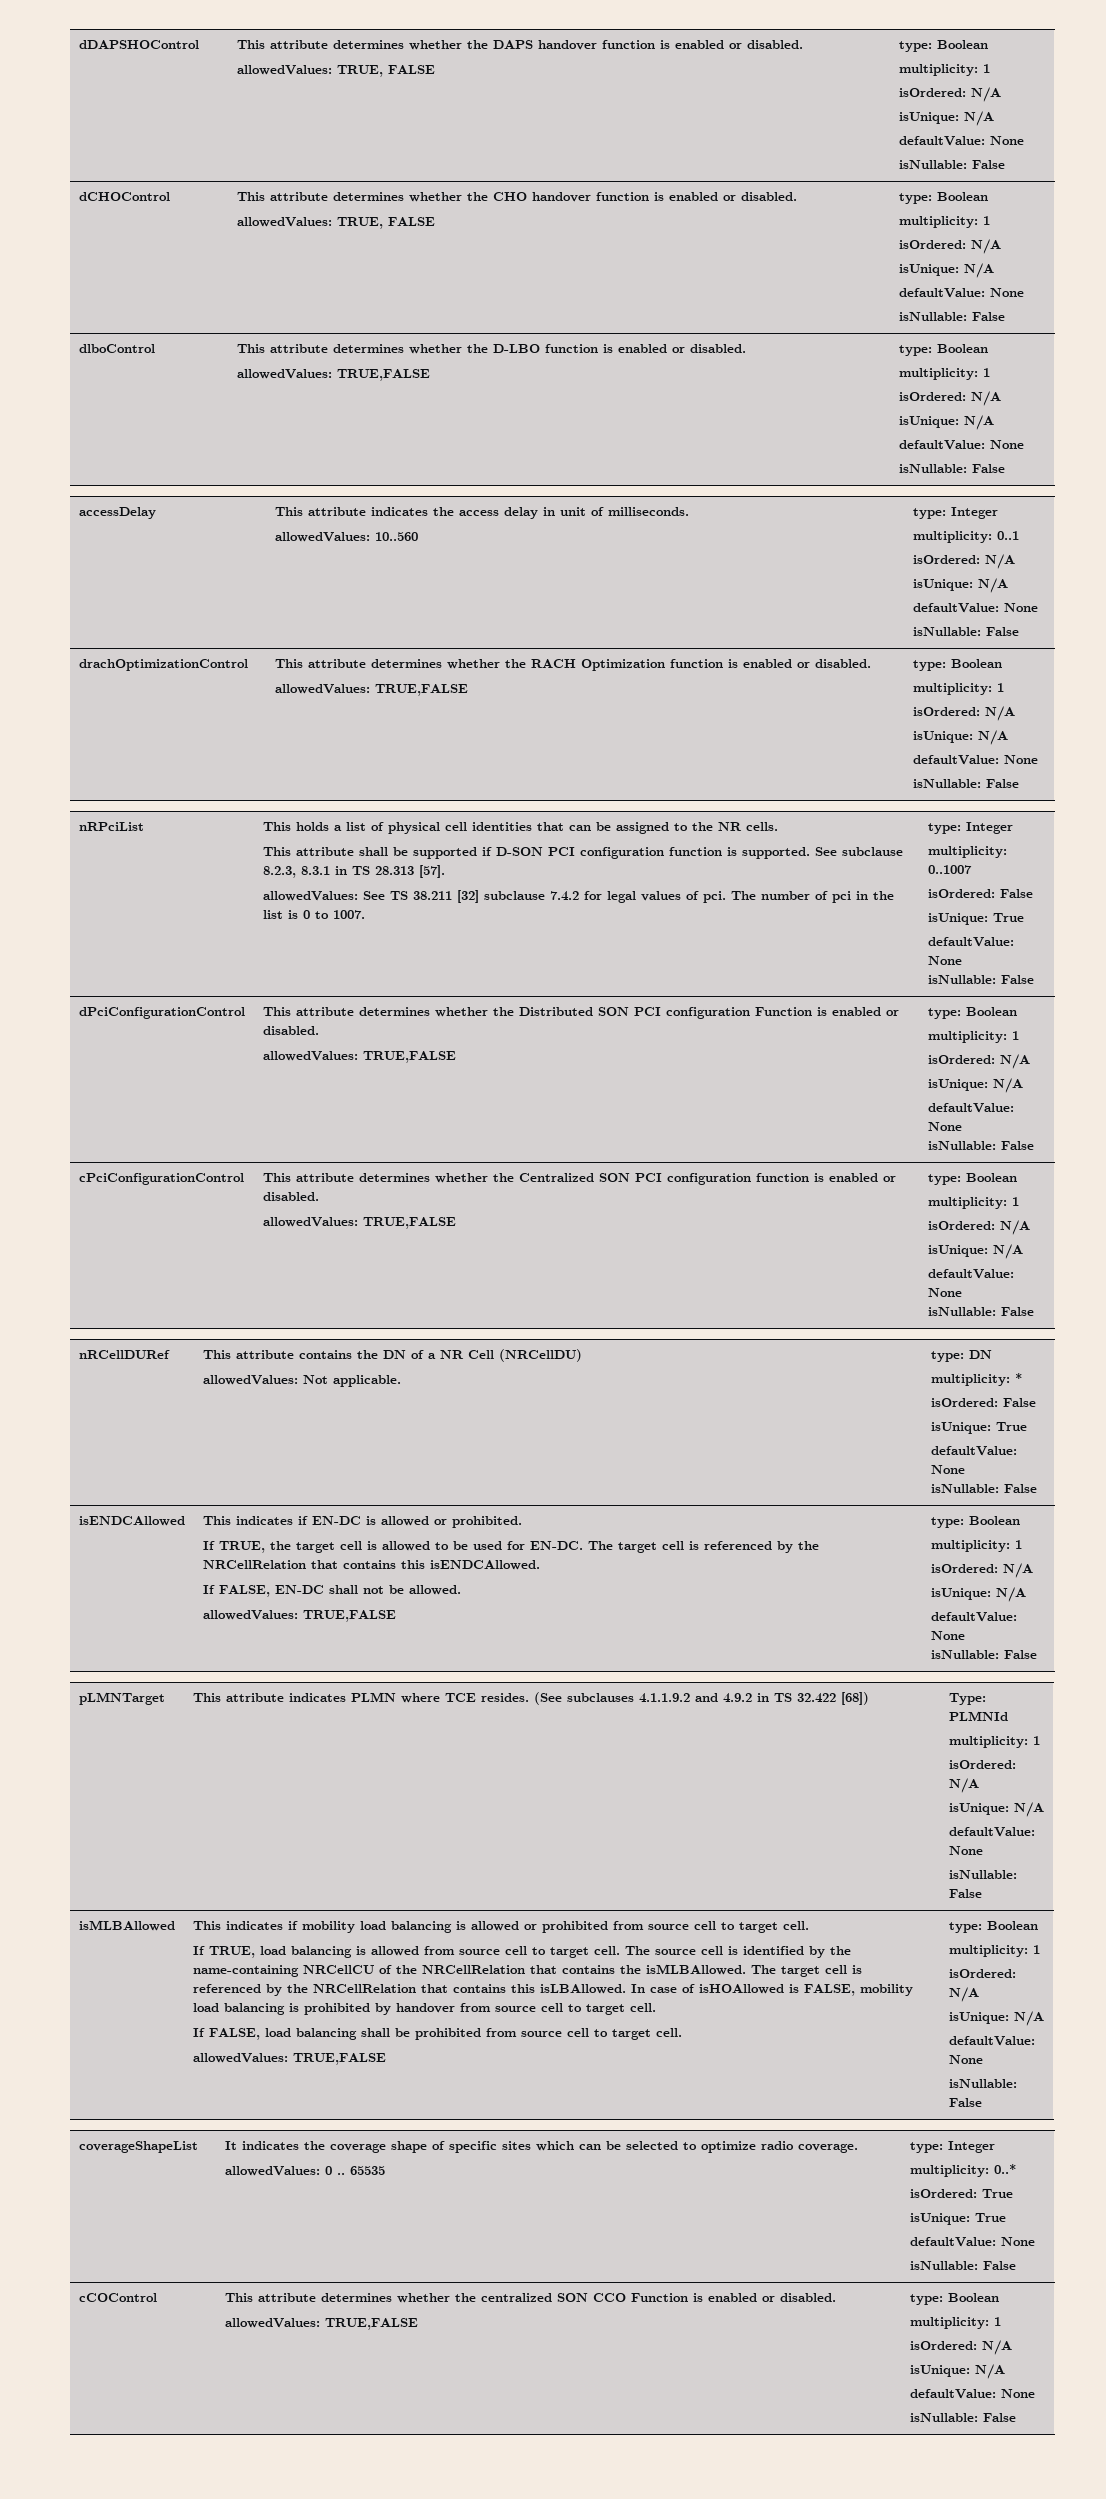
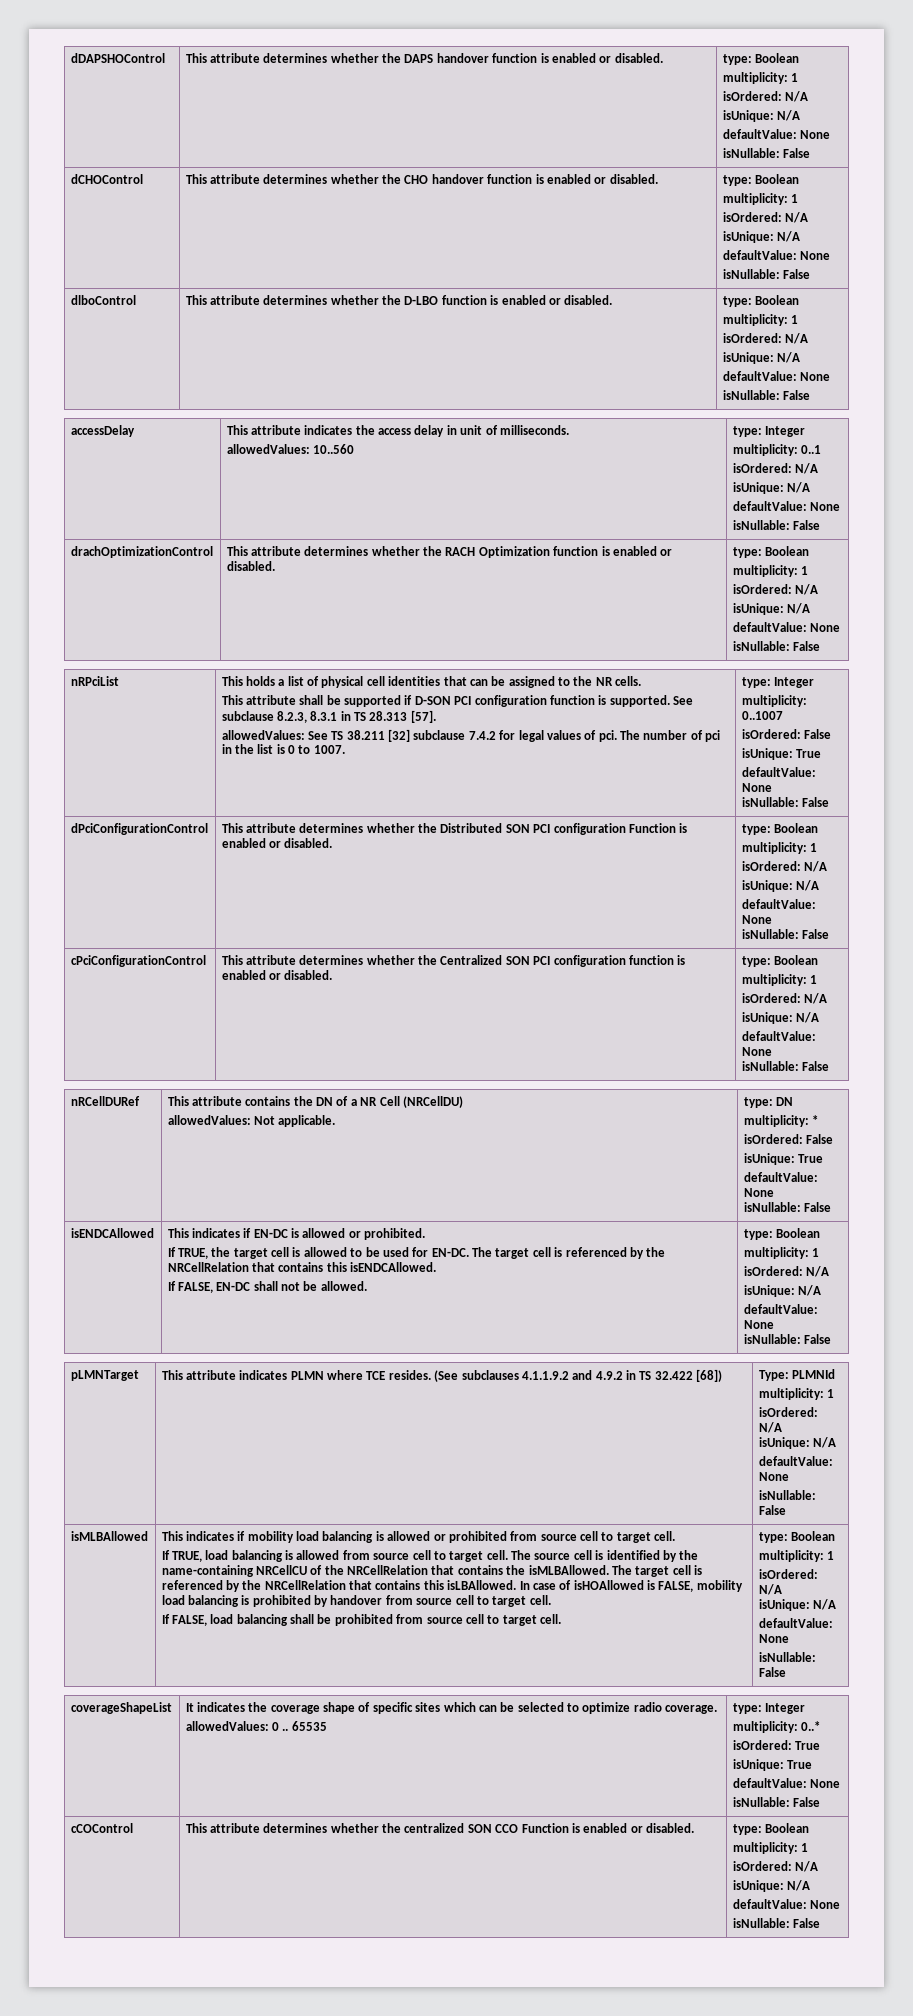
[236,65,435,77] // allowedValues: TRUE, FALSE -> (663, 58) none
[236,217,435,229] // allowedValues: TRUE, FALSE -> (658, 179) none
[236,369,430,381] // allowedValues: TRUE,FALSE -> (613, 300) none
[274,684,468,696] // allowedValues: TRUE,FALSE -> (275, 566) none
[262,1051,456,1063] // allowedValues: TRUE,FALSE -> (333, 843) none
[262,1217,456,1229] // allowedValues: TRUE,FALSE -> (333, 975) none
[202,1610,396,1622] // allowedValues: TRUE,FALSE -> (367, 1286) none
[192,2053,386,2065] // allowedValues: TRUE,FALSE -> (562, 1619) none
[224,2318,418,2330] // allowedValues: TRUE,FALSE -> (695, 1828) none

